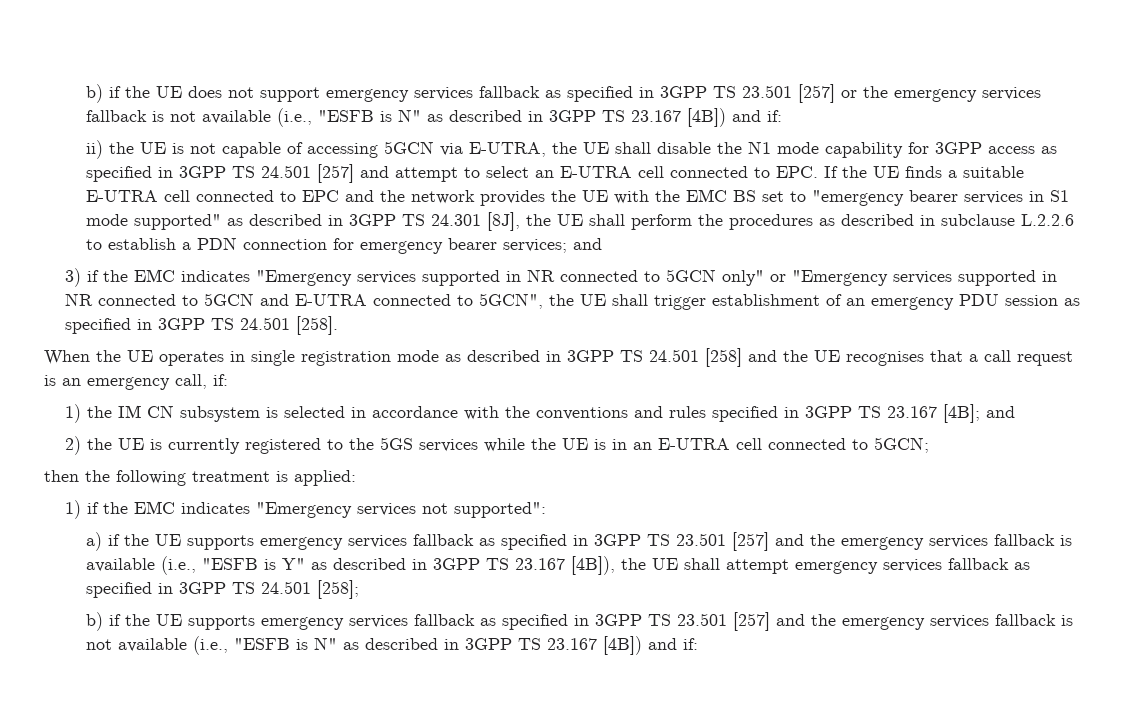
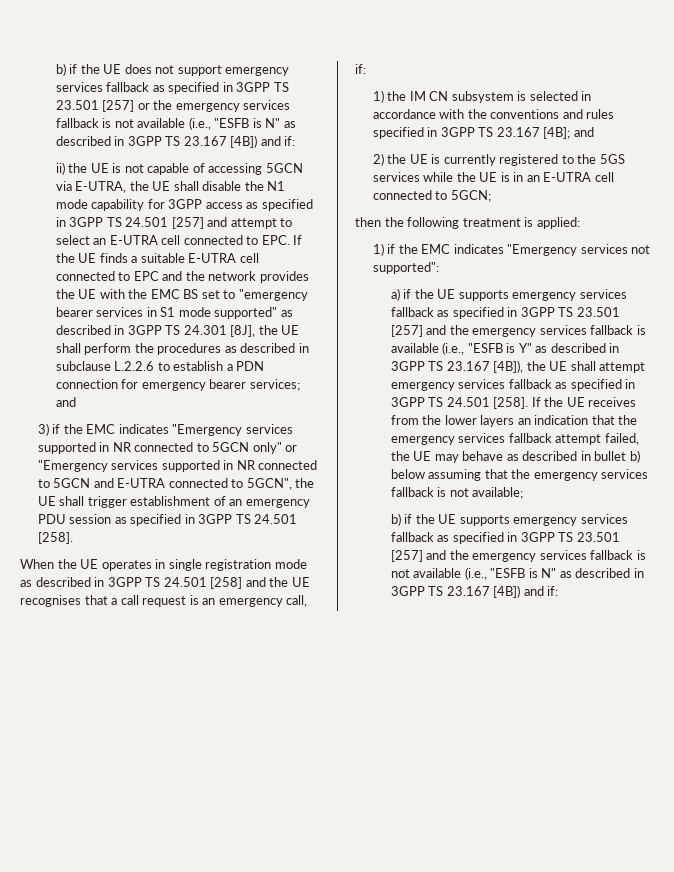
[316,580,359,599] [258]; -> [493,397,637,409] [390,415,638,427] [390,433,639,445] [390,450,640,463] [390,469,649,481] [390,487,524,499] [258]. If the UE receives from the lower layers an indication that the emergency services fallback attempt failed, the UE may behave as described in bullet b) below assuming that the emergency services fallback is not available;

